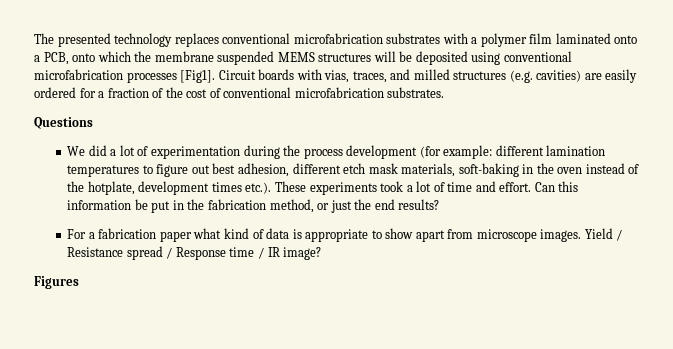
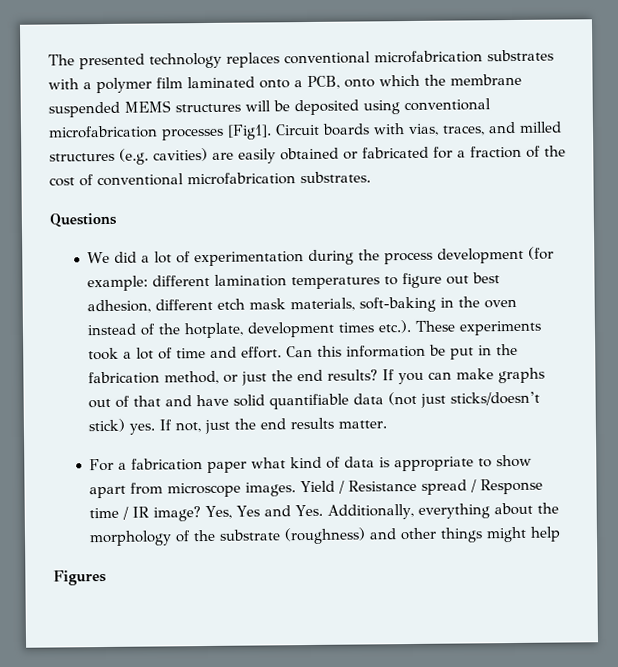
[34,87,76,98] ordered -> [280,146,429,161] obtained or fabricated
(440, 204) none -> [382,367,546,385] [88,391,541,410] [88,417,388,435] If you can make graphs out of that and have solid quantifiable data (not just sticks/doesn’t stick) yes. If not, just the end results matter.
(322, 253) none -> [205,502,560,520] [89,526,562,547] Yes, Yes and Yes. Additionally, everything about the morphology of the substrate (roughness) and other things might help

